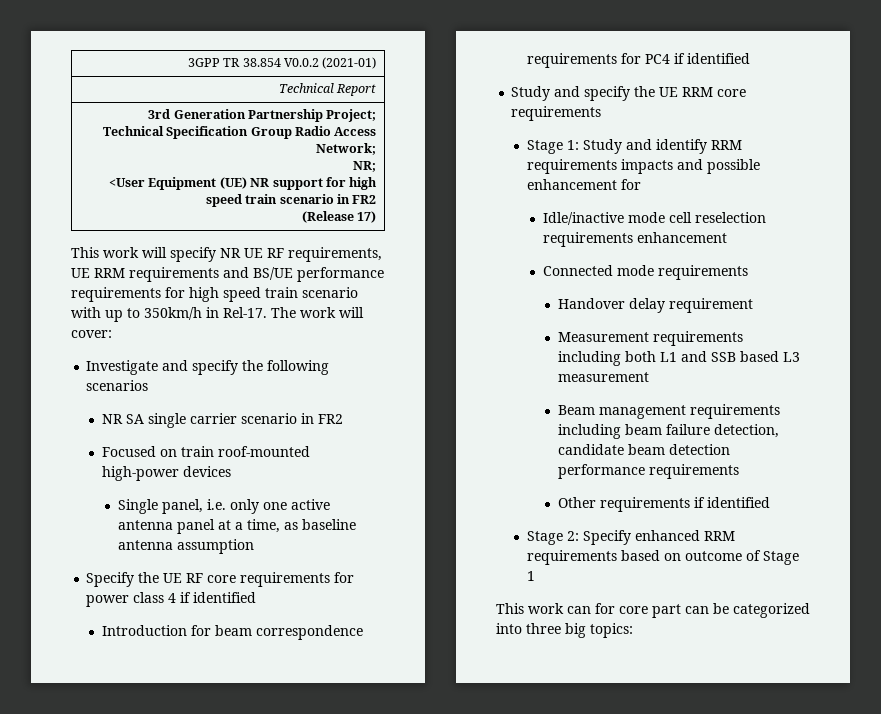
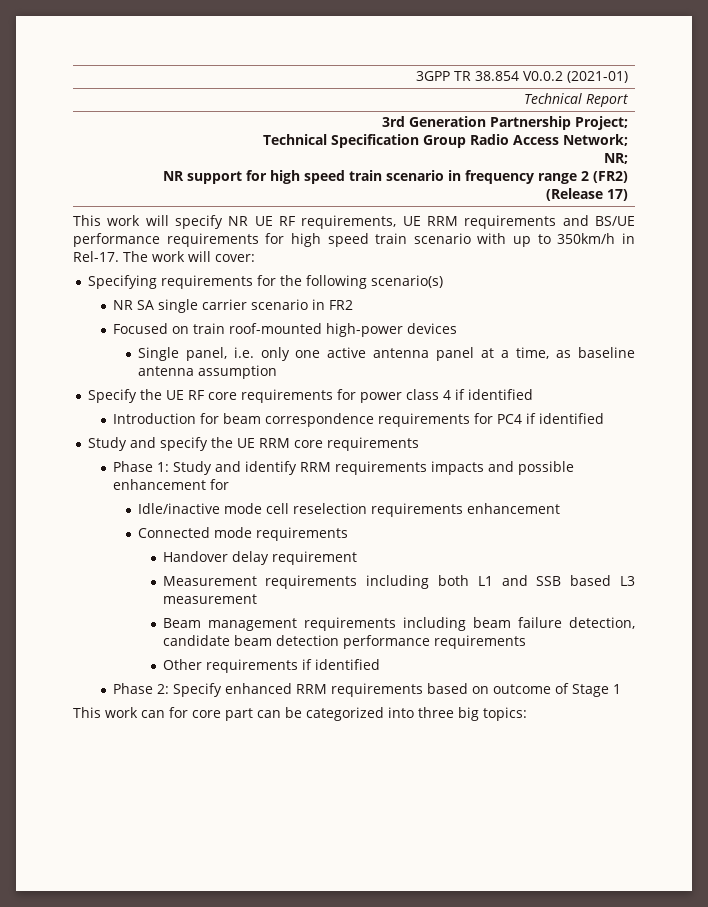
[109,177,247,190] <User Equipment (UE) -> (628, 158) none
[352,195,377,204] FR2 -> [464,170,628,184] frequency range 2 (FR2)
[86,360,239,375] Investigate and specify -> [87,275,276,289] Specifying requirements for
[86,380,149,391] scenarios -> [370,275,443,288] scenario(s)
[526,140,563,154] Stage -> [112,461,153,472] Phase
[526,531,563,545] Stage -> [112,683,153,694] Phase

